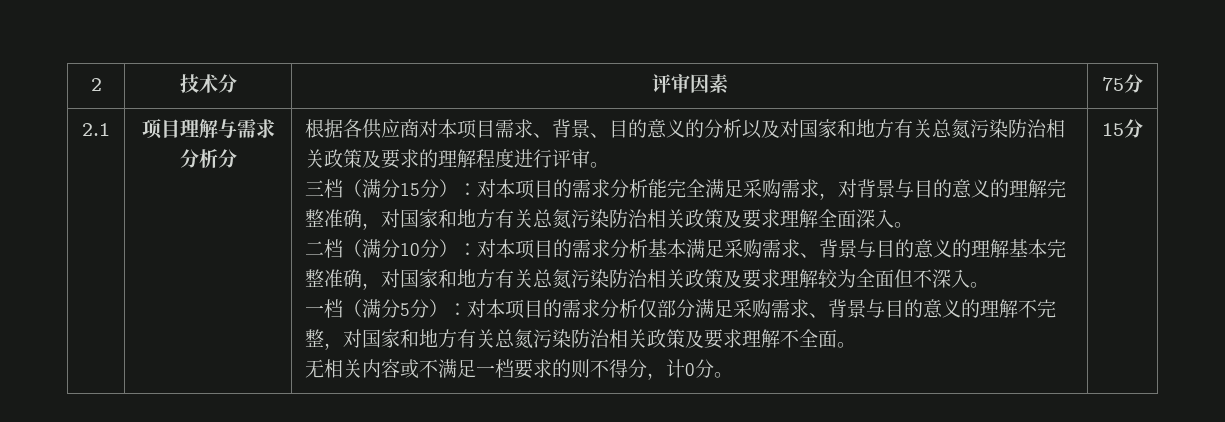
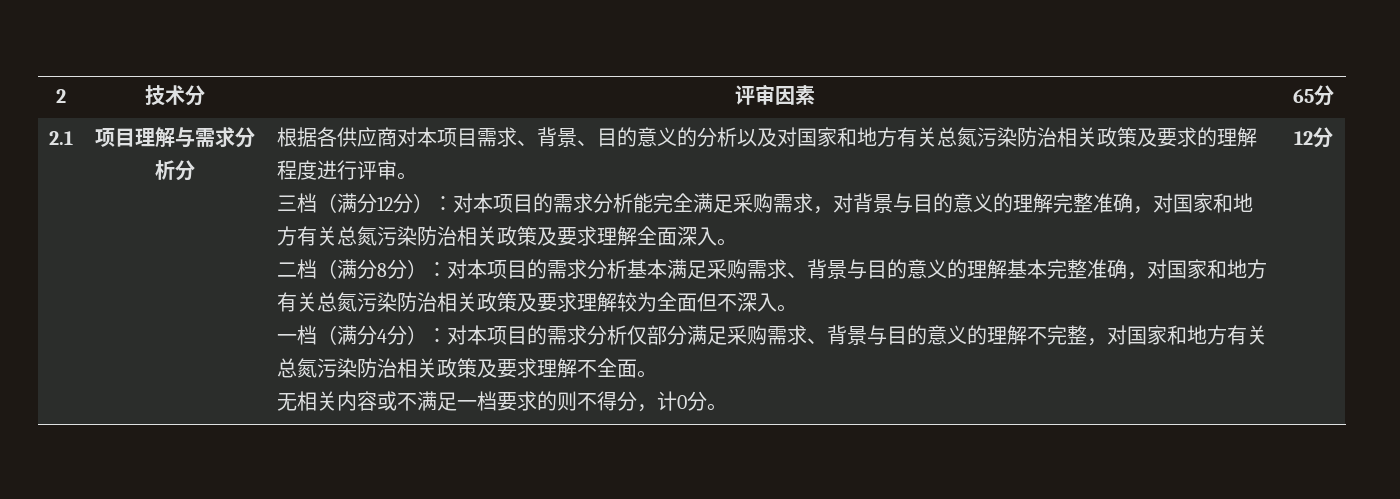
[1102,77,1124,91] 75 -> [1293,89,1314,103] 65
[400,183,421,196] 15 -> [376,196,393,211] 12
[400,243,421,256] 10 -> [376,263,387,277] 8
[400,303,411,316] 5 -> [376,329,387,343] 4
[1102,123,1124,136] 15 -> [1294,131,1313,145] 12

